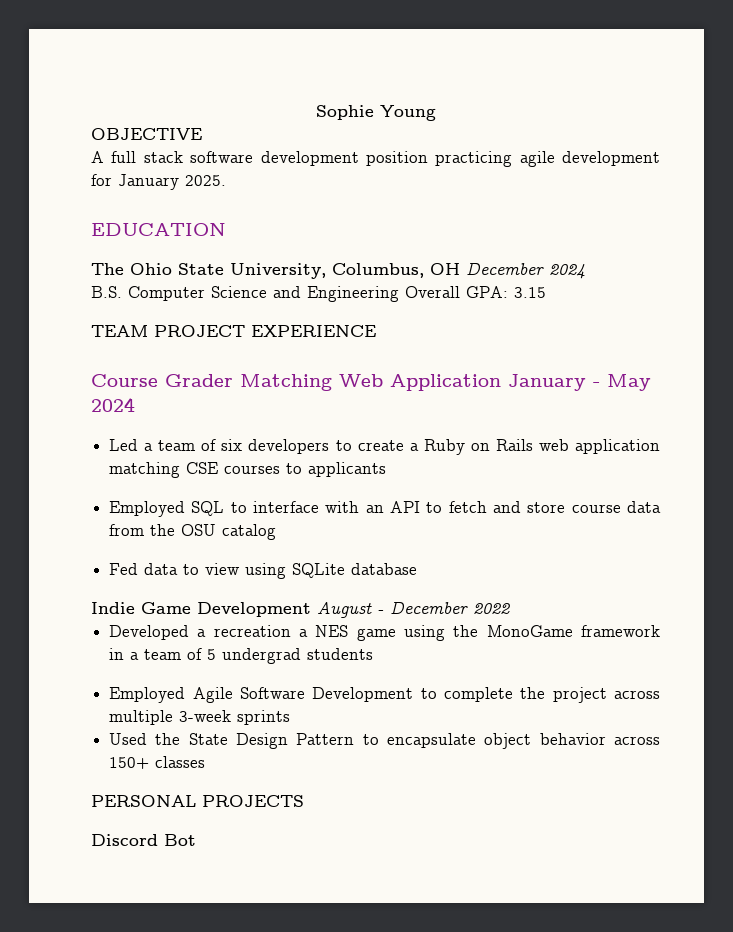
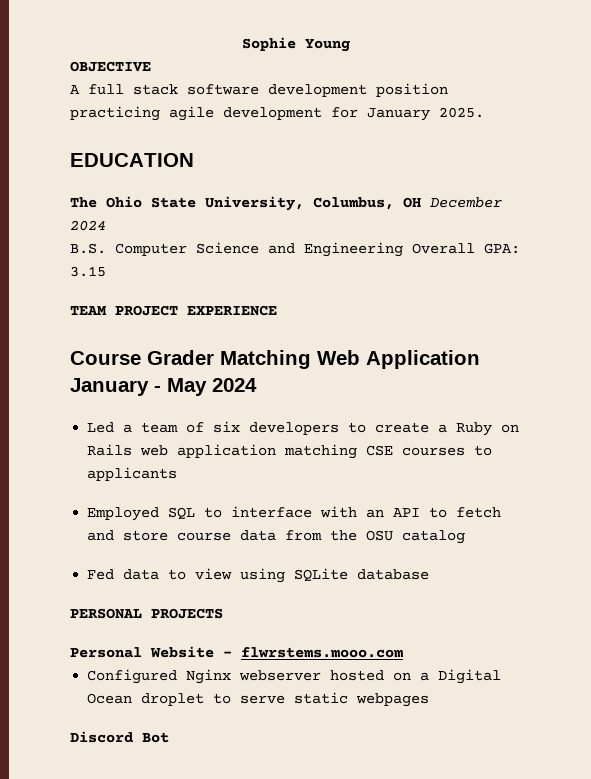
[91,601,510,618] [109,625,660,641] [109,648,374,664] [109,687,660,703] [109,710,291,725] [109,733,660,749] [109,756,206,769] [91,795,304,807] Indie Game Development August - December 2022 // Developed a recreation a NES game using the MonoGame framework in a team of 5 undergrad students // Employed Agile Software Development to complete the project across multiple 3-week sprints // Used the State Design Pattern to encapsulate object behavior across 150+ classes // PERSONAL PROJECTS -> [70,608,223,619] [70,646,403,658] [87,669,502,684] [87,692,430,707] PERSONAL PROJECTS // Personal Website – flwrstems.mooo.com // Configured Nginx webserver hosted on a Digital Ocean droplet to serve static webpages

